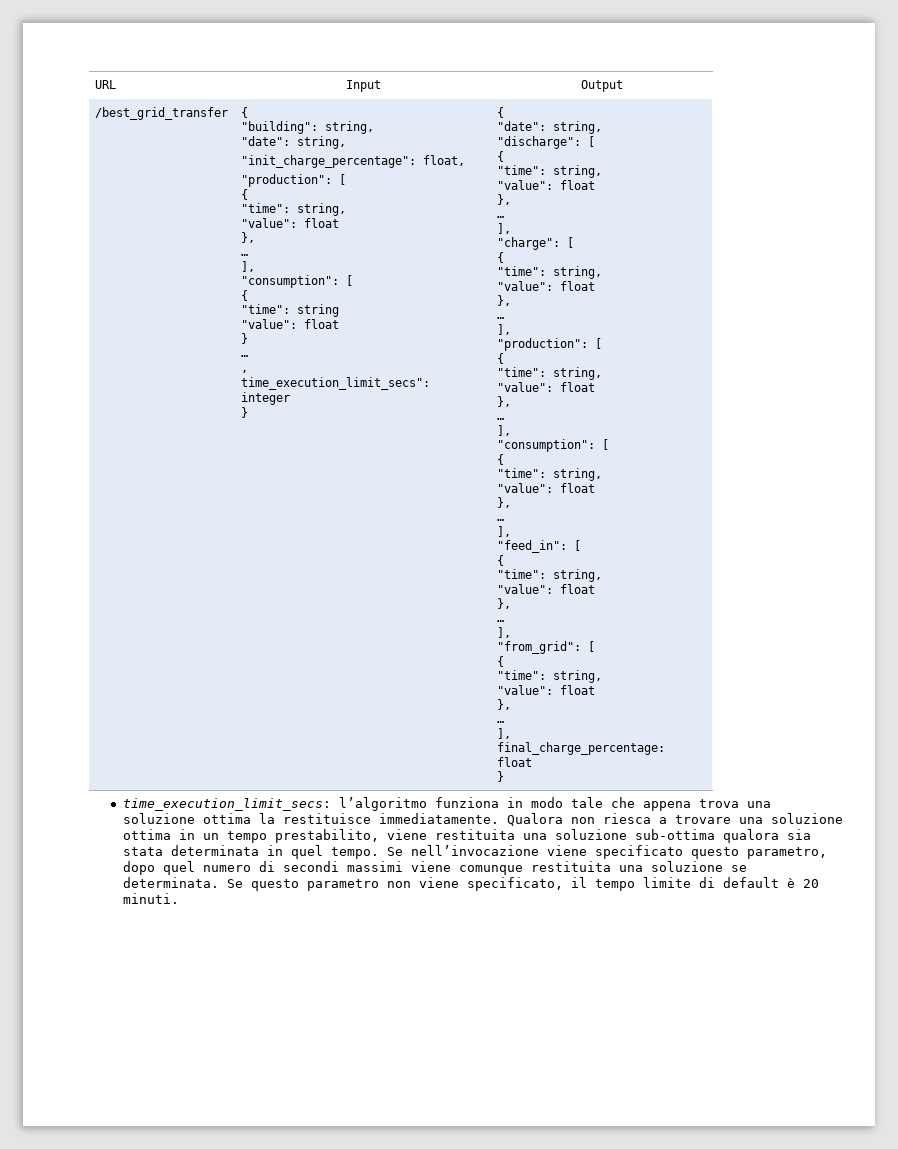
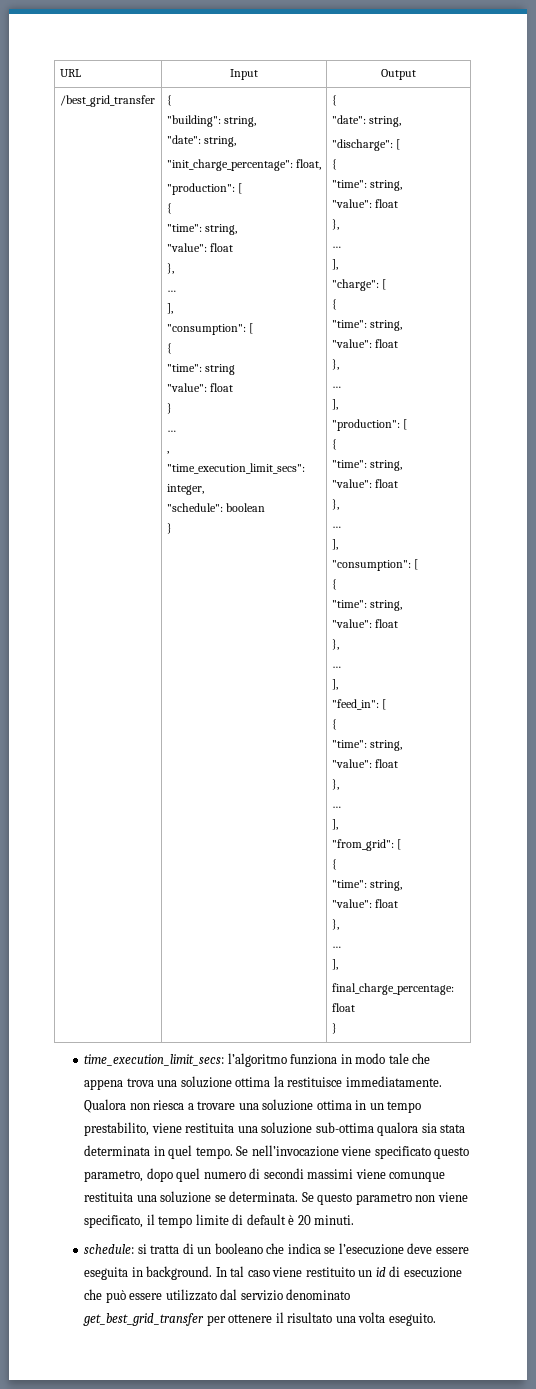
[241,377,431,390] [241,392,291,405] time_execution_limit_secs": integer -> [166,463,305,474] [166,484,204,495] [166,503,265,512] "time_execution_limit_secs": integer, // "schedule": boolean
(179, 898) none -> [84,1243,469,1255] [84,1266,462,1280] [84,1289,351,1303] [83,1312,436,1326] // schedule: si tratta di un booleano che indica se l’esecuzione deve essere eseguita in background. In tal caso viene restituito un id di esecuzione che può essere utilizzato dal servizio denominato get_best_grid_transfer per ottenere il risultato una volta eseguito.

